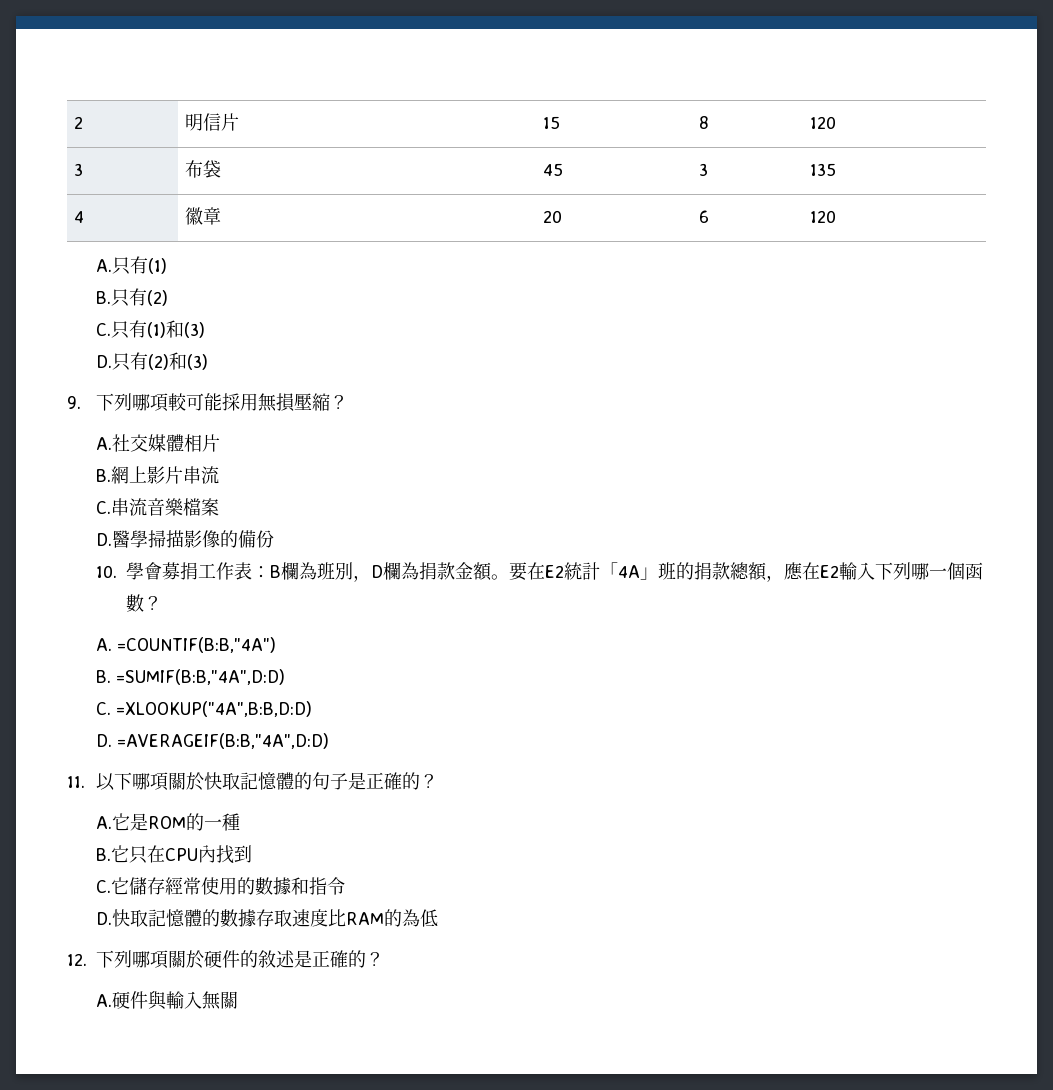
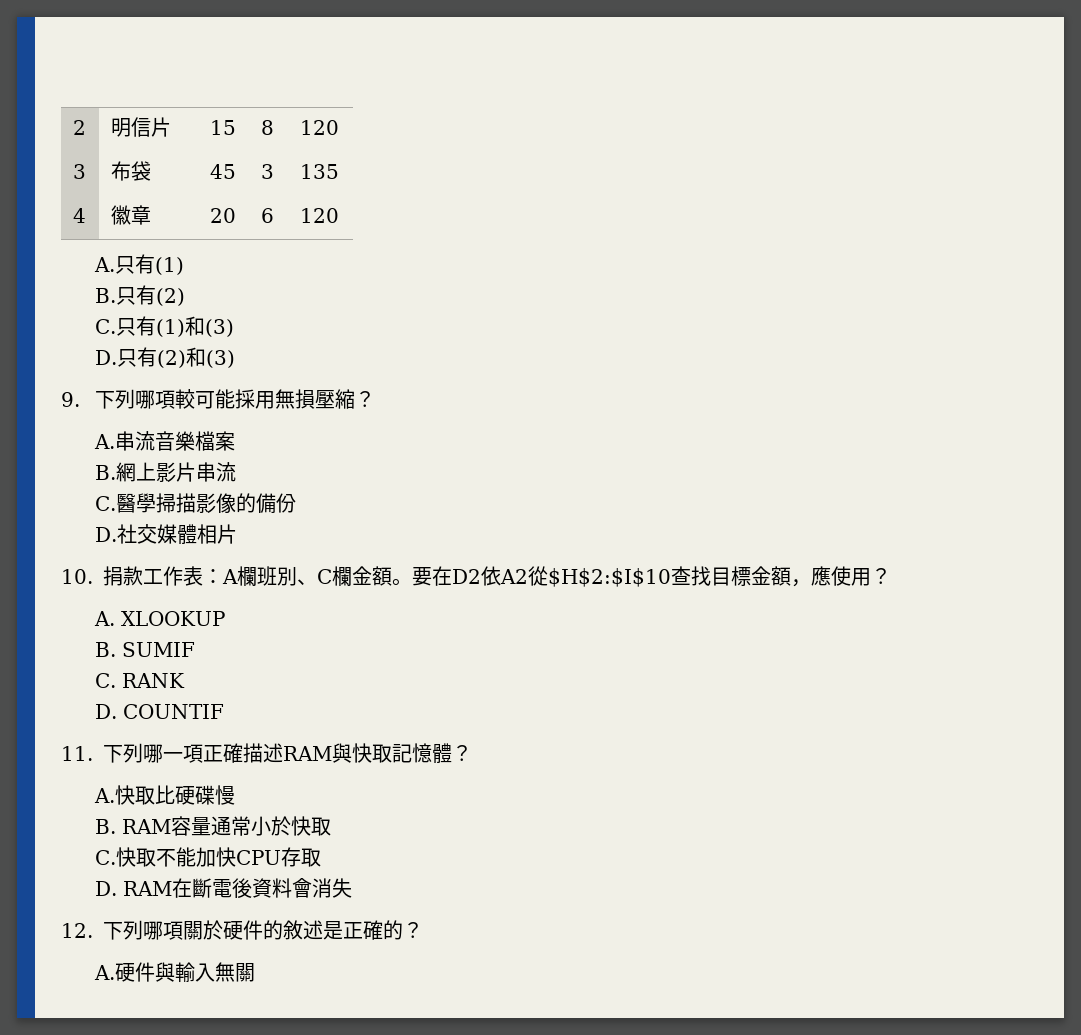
[111,434,220,452] 社交媒體相片 -> [114,431,235,451] 串流音樂檔案
[110,498,219,516] [95,533,112,546] 串流音樂檔案 // D. -> (116, 503) none
[95,562,983,582] [125,594,162,612] [95,637,276,653] [95,669,285,685] [95,701,312,717] [95,733,329,749] [67,772,438,791] [95,813,240,831] [95,845,252,864] [95,877,345,895] [95,909,438,927] 10.學會募捐工作表：B欄為班別，D欄為捐款金額。要在E2統計「4A」班的捐款總額，應在E2輸入下列哪一個函數？ // A. =COUNTIF(B:B,"4A") // B. =SUMIF(B:B,"4A",D:D) // C. =XLOOKUP("4A",B:B,D:D) // D. =AVERAGEIF(B:B,"4A",D:D) // 11.以下哪項關於快取記憶體的句子是正確的？ // A.它是ROM的一種 // B.它只在CPU內找到 // C.它儲存經常使用的數據和指令 // D.快取記憶體的數據存取速度比RAM的為低 -> [94,524,237,544] [61,566,891,587] [93,611,225,626] [94,642,195,657] [94,673,185,688] [94,704,224,719] [61,743,472,763] [93,785,235,805] [94,816,331,836] [94,847,321,867] [94,878,352,898] D.社交媒體相片 // 10.捐款工作表：A欄班別、C欄金額。要在D2依A2從$H$2:$I$10查找目標金額，應使用？ // A. XLOOKUP // B. SUMIF // C. RANK // D. COUNTIF // 11.下列哪一項正確描述RAM與快取記憶體？ // A.快取比硬碟慢 // B. RAM容量通常小於快取 // C.快取不能加快CPU存取 // D. RAM在斷電後資料會消失

